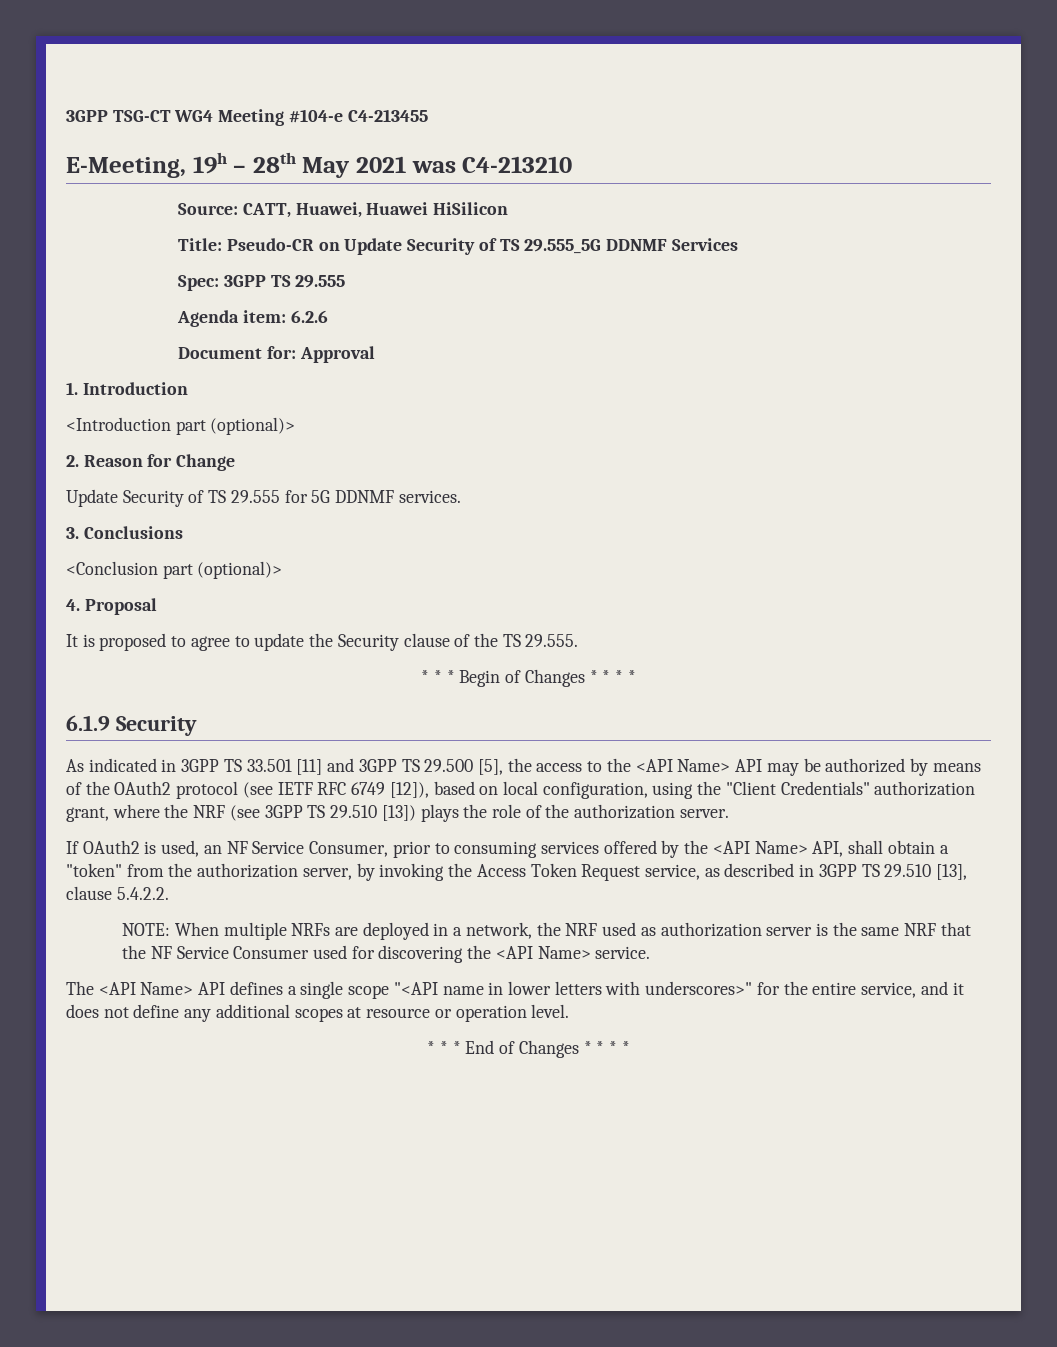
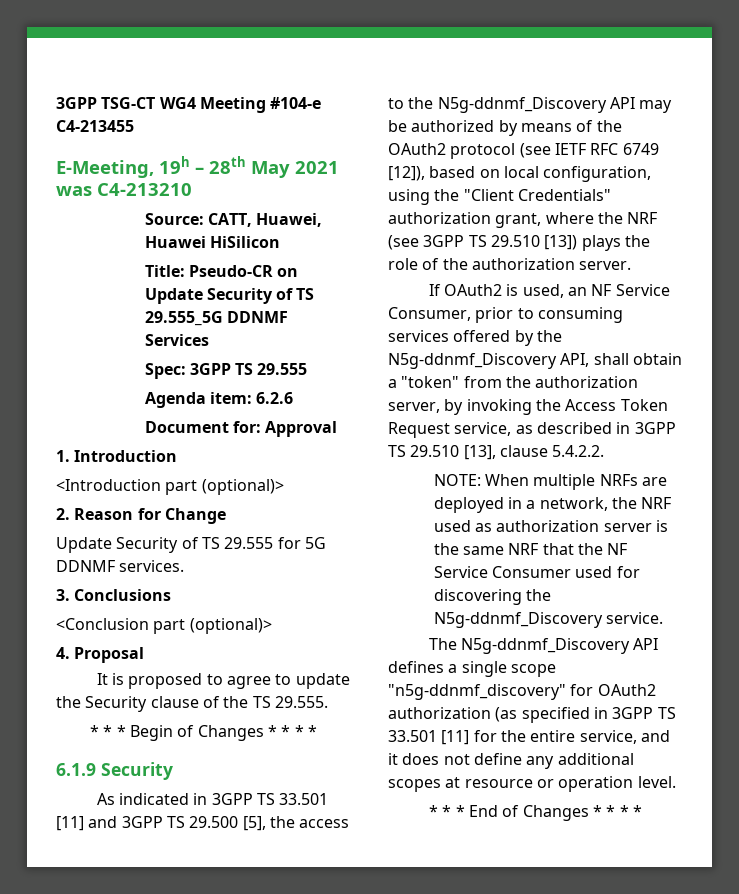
[635,759,731,772] <API Name> -> [437,97,607,113] N5g-ddnmf_Discovery
[712,841,808,854] <API Name> -> [388,353,557,369] N5g-ddnmf_Discovery
[495,946,591,959] <API Name> -> [433,612,603,628] N5g-ddnmf_Discovery
[98,982,194,995] <API Name> -> [461,638,631,654] N5g-ddnmf_Discovery
[393,981,753,995] "<API name in lower letters with underscores>" -> [388,684,656,700] [388,707,676,723] [388,730,470,745] "n5g-ddnmf_discovery" for OAuth2 authorization (as specified in 3GPP TS 33.501 [11]

